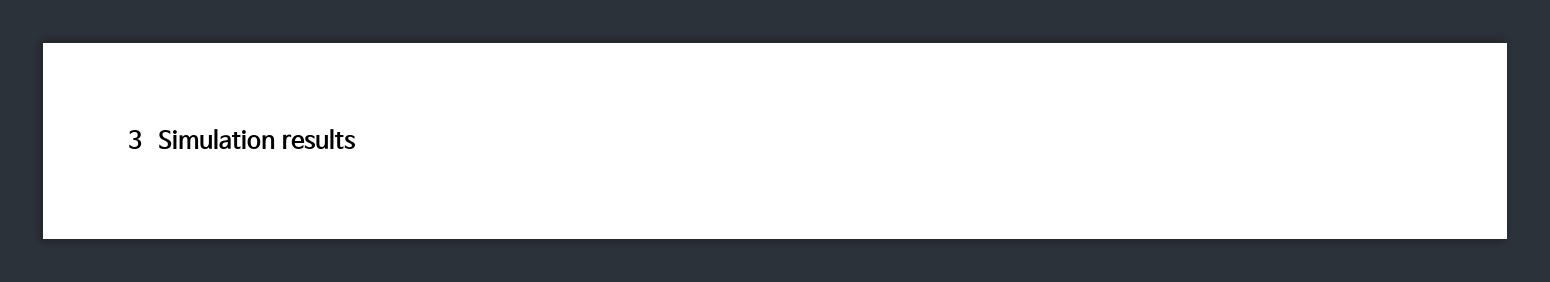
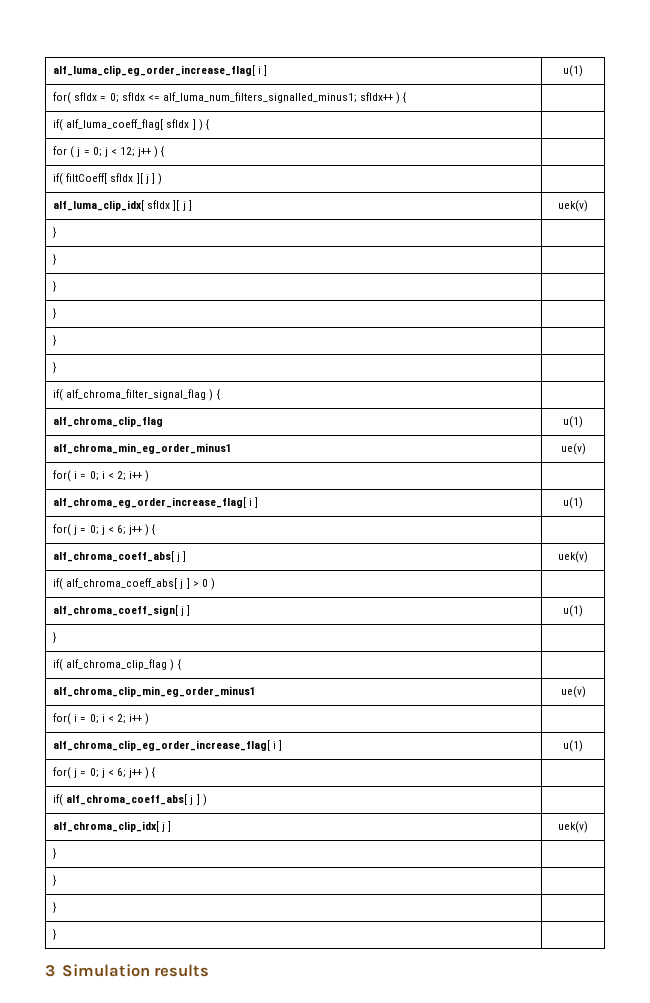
(128, 139) none -> [53,65,268,76] [563,65,583,77] [53,92,407,104] [53,119,209,131] [53,146,165,158] [53,173,162,185] [53,200,192,211] [558,200,588,212] [53,227,57,238] [53,254,57,265] [53,281,57,292] [53,308,57,319] [53,335,57,346] [53,362,57,373] [53,389,220,401] [53,416,164,427] [563,416,583,428] [53,443,233,454] [560,443,586,455] [53,470,150,482] [53,497,259,508] [563,497,583,509] [53,524,156,536] [53,551,187,562] [558,551,588,563] [53,578,215,590] [53,605,191,616] [563,605,583,617] [53,632,57,643] [53,659,181,671] [53,686,257,697] [560,686,586,698] [53,713,150,725] [53,740,283,751] [563,740,583,752] [53,767,156,779] [53,794,207,806] [53,821,172,832] [558,821,588,833] [53,848,57,859] [53,875,57,886] [53,902,57,913] [53,929,57,940] alf_luma_clip_eg_order_increase_flag[ i ] | u(1) // for( sfIdx = 0; sfIdx <= alf_luma_num_filters_signalled_minus1; sfIdx++ ) { | // if( alf_luma_coeff_flag[ sfIdx ] ) { | // for ( j = 0; j < 12; j++ ) { | // if( filtCoeff[ sfIdx ][ j ] ) | // alf_luma_clip_idx[ sfIdx ][ j ] | uek(v) // } | // } | // } | // } | // } | // } | // if( alf_chroma_filter_signal_flag ) { | // alf_chroma_clip_flag | u(1) // alf_chroma_min_eg_order_minus1 | ue(v) // for( i = 0; i < 2; i++ ) | // alf_chroma_eg_order_increase_flag[ i ] | u(1) // for( j = 0; j < 6; j++ ) { | // alf_chroma_coeff_abs[ j ] | uek(v) // if( alf_chroma_coeff_abs[ j ] > 0 ) | // alf_chroma_coeff_sign[ j ] | u(1) // } | // if( alf_chroma_clip_flag ) { | // alf_chroma_clip_min_eg_order_minus1 | ue(v) // for( i = 0; i < 2; i++ ) | // alf_chroma_clip_eg_order_increase_flag[ i ] | u(1) // for( j = 0; j < 6; j++ ) { | // if( alf_chroma_coeff_abs[ j ] ) | // alf_chroma_clip_idx[ j ] | uek(v) // } | // } | // } | // } | //

